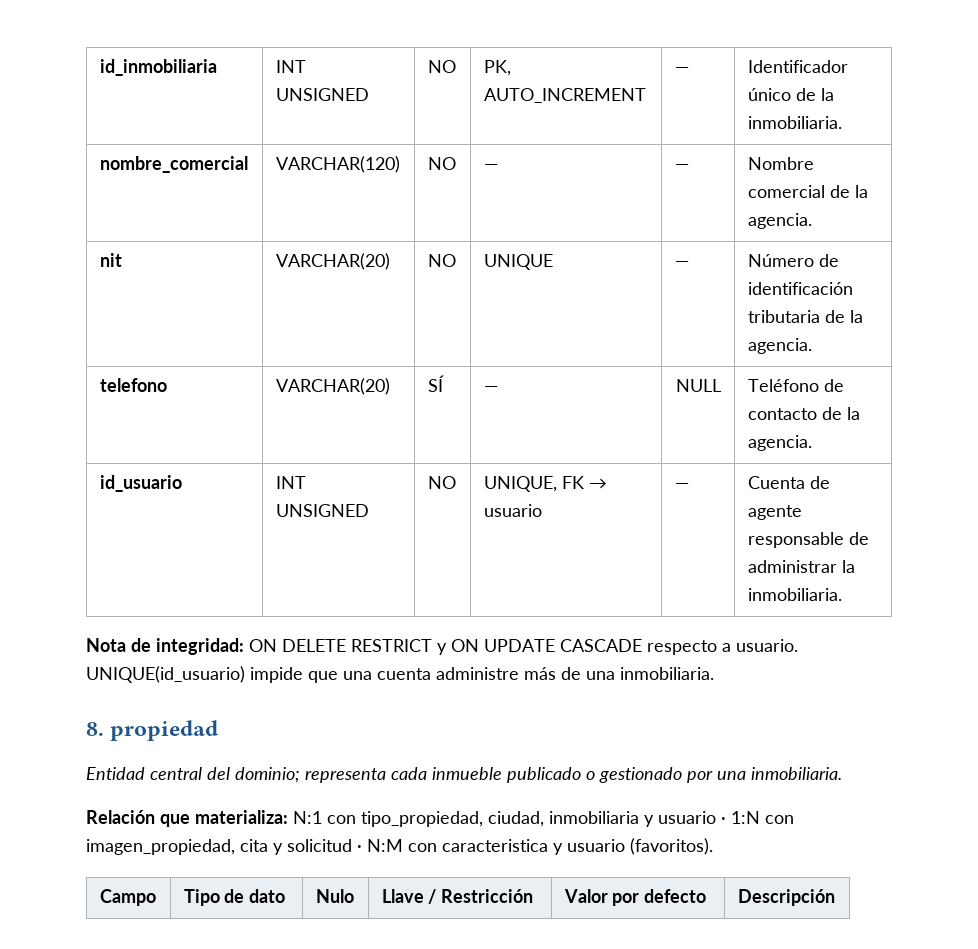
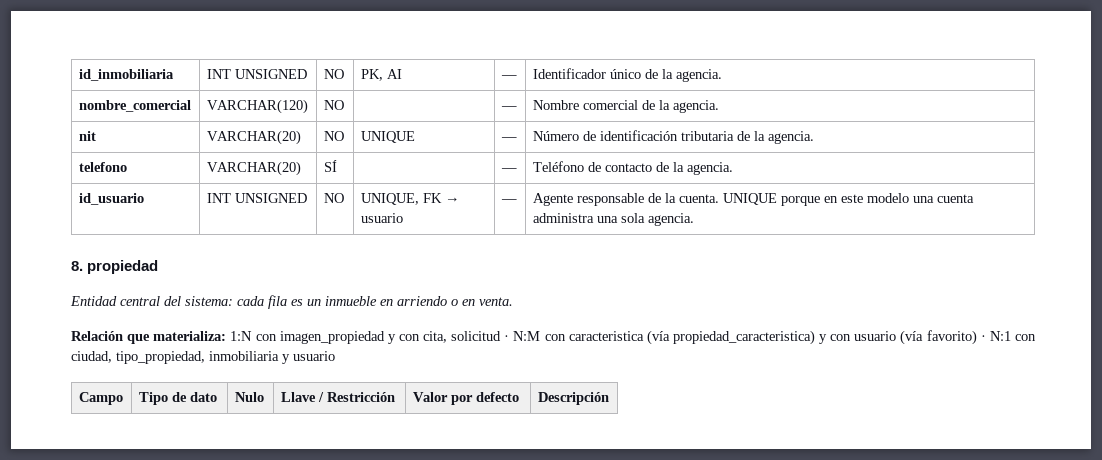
[483,88,646,103] AUTO_INCREMENT -> [386,69,402,79] AI
[747,116,842,129] inmobiliaria. -> [675,69,722,82] agencia.
[483,164,498,170] — -> (344, 105) none
[483,386,498,392] [675,379,721,392] — | NULL -> [500,168,517,172] | —
[747,476,830,489] [747,505,802,520] [747,532,869,548] [747,560,855,573] [747,588,842,601] [86,638,798,655] [86,666,714,683] Cuenta de agente responsable de administrar la inmobiliaria. // Nota de integridad: ON DELETE RESTRICT y ON UPDATE CASCADE respecto a usuario. UNIQUE(id_usuario) impide que una cuenta administre más de una inmobiliaria. -> [532,193,974,206] [532,213,694,226] Agente responsable de la cuenta. UNIQUE porque en este modelo una cuenta administra una sola agencia.
[235,767,842,783] [86,810,794,827] [86,839,283,855] dominio; representa cada inmueble publicado o gestionado por una inmobiliaria. // Relación que materializa: N:1 con tipo_propiedad, ciudad, inmobiliaria y usuario · 1:N con imagen_propiedad, cita y -> [185,295,513,309] [71,331,448,344] sistema: cada fila es un inmueble en arriendo o en venta. // Relación que materializa: 1:N con imagen_propiedad y con cita,
[553,838,713,855] y usuario (favoritos). -> [646,330,1037,345] [71,351,335,364] (vía propiedad_caracteristica) y con usuario (vía favorito) · N:1 con ciudad, tipo_propiedad, inmobiliaria y usuario

